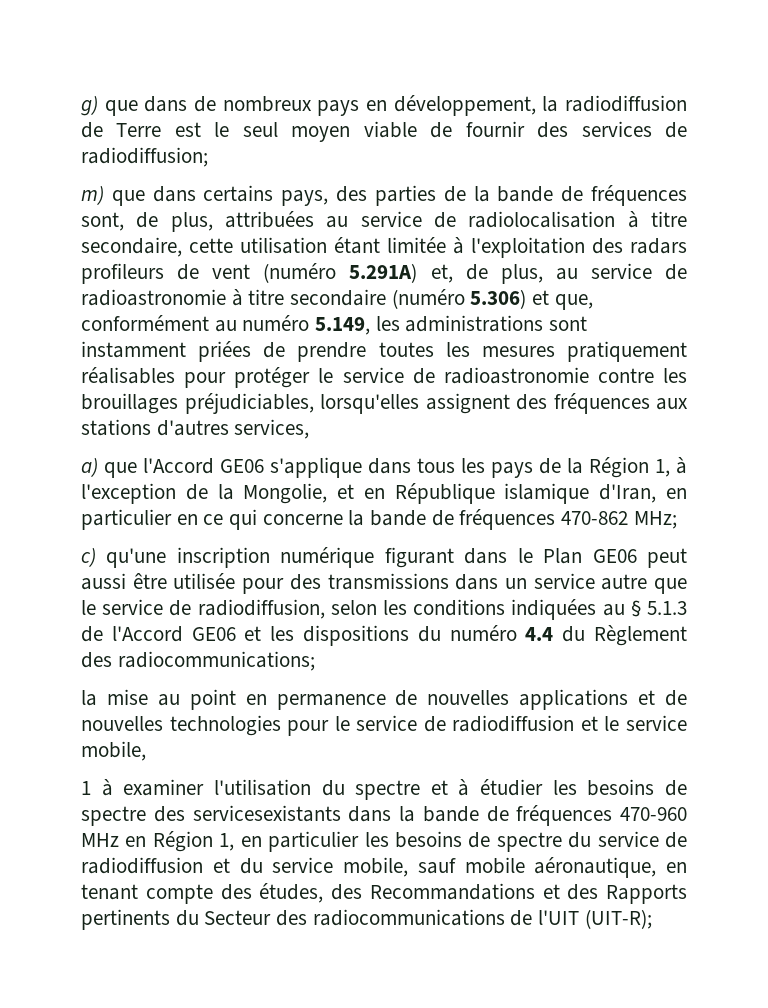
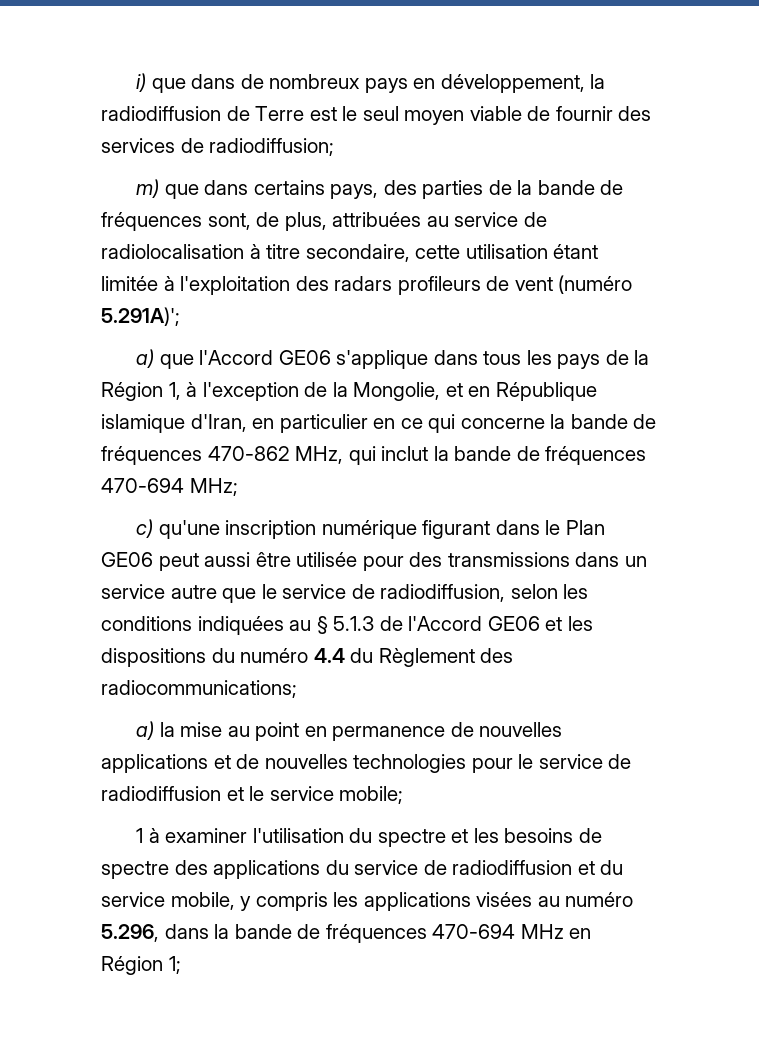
[81,95,98,116] g) -> [136,73,147,92] i)
[349,263,688,284] [81,289,593,310] [81,315,588,335] [81,341,687,362] [81,367,687,388] [81,393,688,414] [81,419,310,439] 5.291A) et, de plus, au service de radioastronomie à titre secondaire (numéro 5.306) et que, conformément au numéro 5.149, les administrations sont instamment priées de prendre toutes les mesures pratiquement réalisables pour protéger le service de radioastronomie contre les brouillages préjudiciables, lorsqu'elles assignent des fréquences aux stations d'autres services, -> [101,307,180,326] 5.291A)';
(629, 518) none -> [295,446,647,465] [101,478,184,493] MHz, qui inclut la bande de fréquences 470-694
(315, 661) none -> [136,721,155,740] a)
[81,741,146,761] mobile, -> [339,786,404,804] mobile;
[458,779,544,796] à étudier -> (469, 836) none
[192,805,687,826] [81,831,562,852] servicesexistants dans la bande de fréquences 470-960 MHz en Région 1, en particulier les besoins de spectre -> [213,860,321,879] applications
[417,857,687,878] [81,883,687,904] [81,909,652,930] sauf mobile aéronautique, en tenant compte des études, des Recommandations et des Rapports pertinents du Secteur des radiocommunications de l'UIT (UIT-R); -> [240,892,634,911] [101,924,592,943] [101,956,181,975] y compris les applications visées au numéro 5.296, dans la bande de fréquences 470-694 MHz en Région 1;

